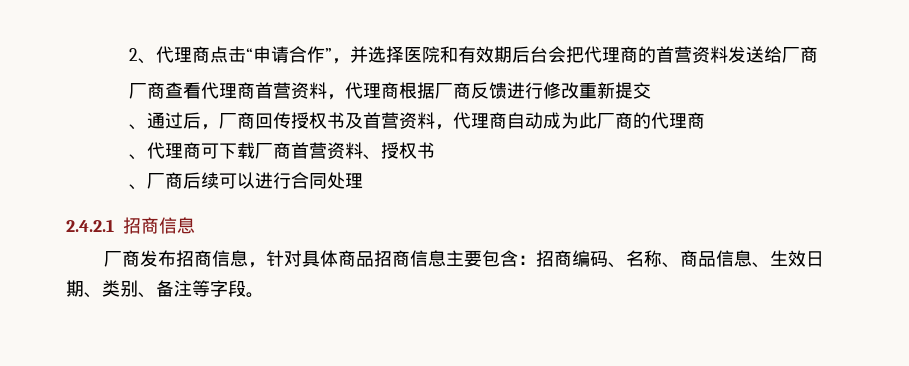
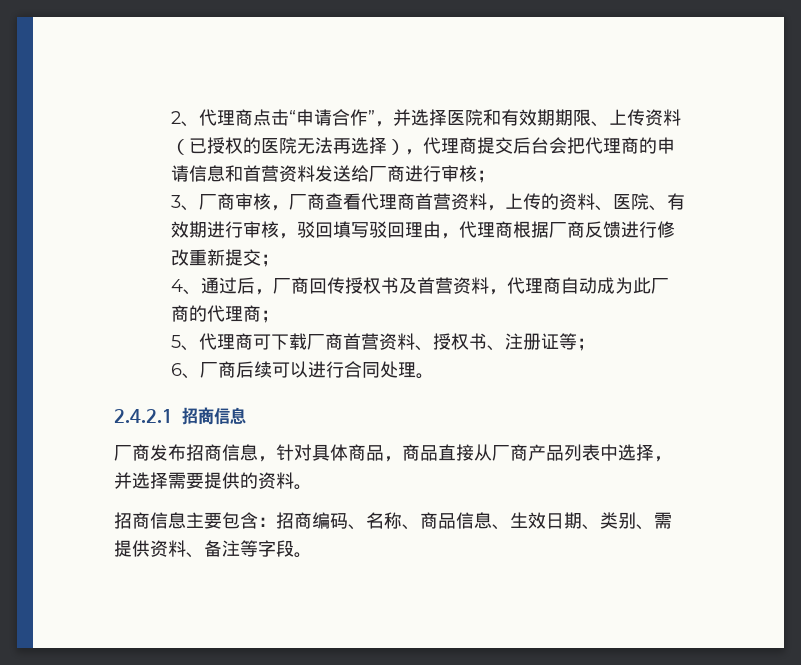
(513, 54) none -> [555,109,682,127] [171,137,514,155] 期限、上传资料（已授权的医院无法再选择），代理商提交
(657, 54) none -> [657,137,676,154] [171,165,244,182] 申请信息和
(819, 54) // -> [405,165,496,183] [171,193,290,211] 进行审核； // 3、厂商审核，
(346, 97) none -> [505,193,686,211] [171,221,460,239] 上传的资料、医院、有效期进行审核，驳回填写驳回理由，
(652, 90) // -> [261,254,280,267] [171,279,184,292] ； // 4
(706, 120) // -> [261,310,280,323] [171,335,182,348] ； // 5
(436, 150) // -> [487,333,596,351] [171,363,183,376] 、注册证等； // 6
(364, 181) none -> [416,373,435,379] 。
(374, 259) none -> [384,444,672,462] [114,472,312,490] ，商品直接从厂商产品列表中选择，并选择需要提供的资料。 //
(156, 295) none -> [654,512,672,529] [114,540,204,558] 需提供资料、

